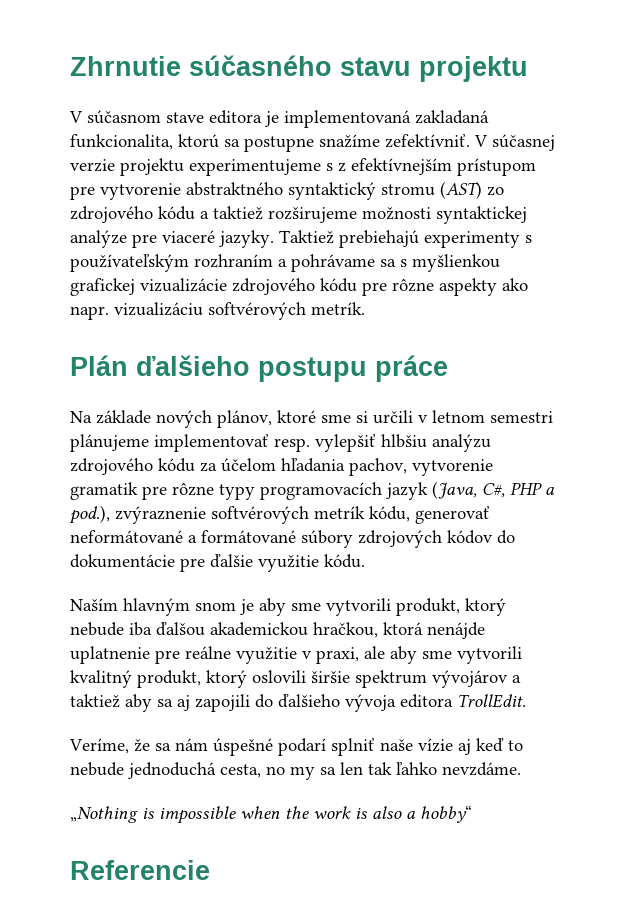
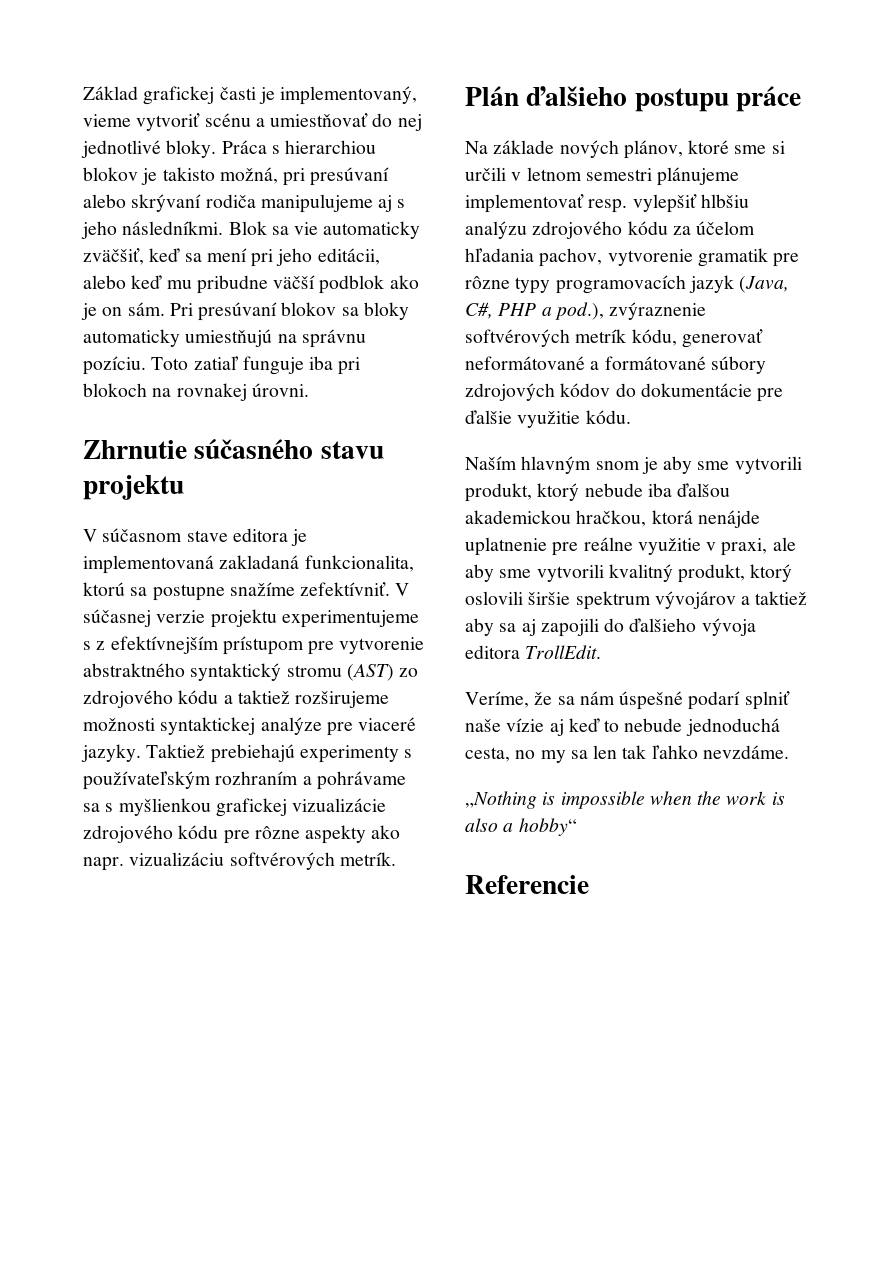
(70, 66) none -> [83,86,418,105] [83,113,422,131] [81,140,377,158] [83,167,390,186] [83,194,406,213] [81,221,421,239] [83,248,380,267] [83,275,419,294] [81,302,409,321] [83,329,366,348] [83,356,361,375] [83,383,309,401] Základ grafickej časti je implementovaný, vieme vytvoriť scénu a umiestňovať do nej jednotlivé bloky. Práca s hierarchiou blokov je takisto možná, pri presúvaní alebo skrývaní rodiča manipulujeme aj s jeho následníkmi. Blok sa vie automaticky zväčšiť, keď sa mení pri jeho editácii, alebo keď mu pribudne väčší podblok ako je on sám. Pri presúvaní blokov sa bloky automaticky umiestňujú na správnu pozíciu. Toto zatiaľ funguje iba pri blokoch na rovnakej úrovni. //

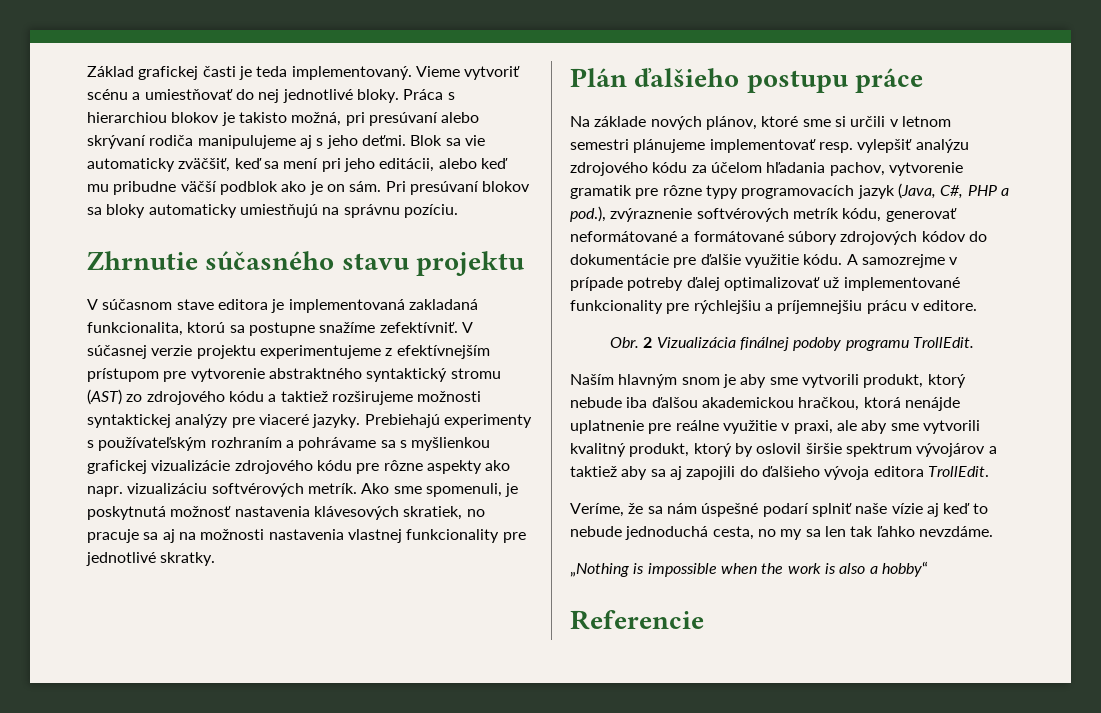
[280,86,418,105] [83,114,131,127] implementovaný, vieme -> [256,66,460,80] teda implementovaný. Vieme
[122,221,224,235] následníkmi. -> [361,135,406,146] deťmi.
[151,356,361,375] [83,383,309,401] Toto zatiaľ funguje iba pri blokoch na rovnakej úrovni. -> (458, 211) none
[83,641,91,650] s -> (381, 352) none
[260,717,322,735] analýze -> [175,414,229,428] analýzy
[146,744,295,763] Taktiež prebiehajú -> [364,414,440,428] Prebiehajú
(396, 859) none -> [361,483,519,497] [87,506,485,520] [87,529,526,543] [86,552,216,566] Ako sme spomenuli, je poskytnutá možnosť nastavenia klávesových skratiek, no pracuje sa aj na možnosti nastavenia vlastnej funkcionality pre jednotlivé skratky.
[700,194,749,208] hlbšiu -> (913, 146) none
(631, 417) none -> [846,254,959,268] [570,277,960,291] [570,300,978,314] [610,337,974,351] A samozrejme v prípade potreby ďalej optimalizovať už implementované funkcionality pre rýchlejšiu a príjemnejšiu prácu v editore. // Obr. 2 Vizualizácia finálnej podoby programu TrollEdit.
[465,591,523,605] oslovili -> [734,443,802,457] by oslovil

